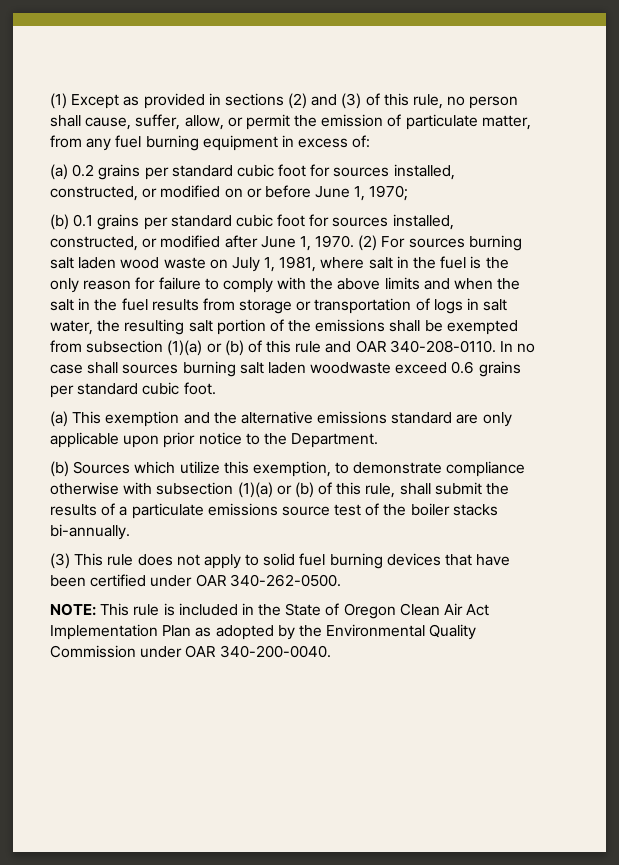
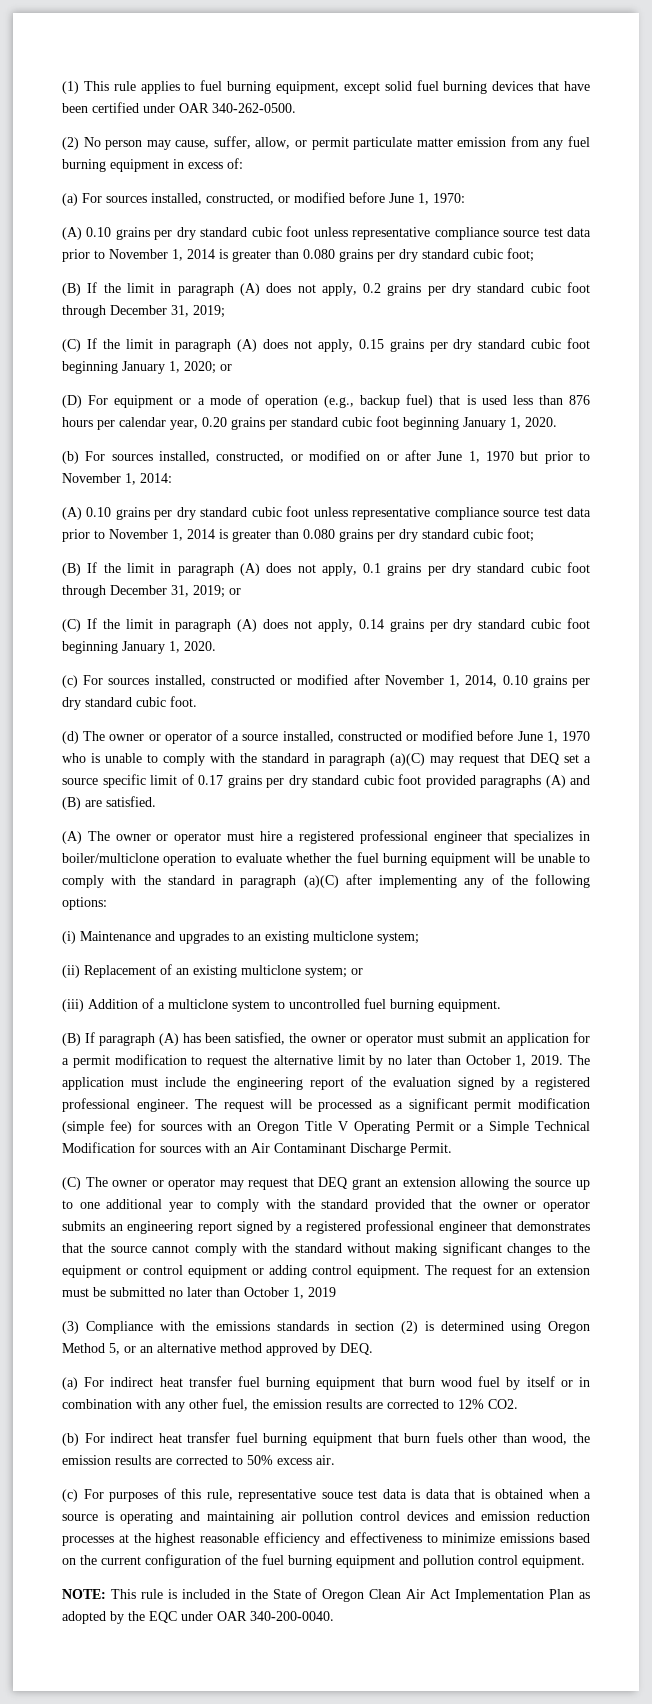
[71,93,519,109] [50,114,531,130] [50,135,371,151] [50,164,455,180] [50,185,409,201] [50,214,454,230] [50,235,522,251] [50,256,509,272] [50,277,521,293] [50,298,508,314] [50,319,518,335] [50,340,536,356] [50,361,521,377] [50,382,216,398] [50,411,512,427] [50,432,379,448] [50,461,526,477] [50,482,510,498] [50,503,498,519] [50,524,130,540] [50,553,260,569] Except as provided in sections (2) and (3) of this rule, no person shall cause, suffer, allow, or permit the emission of particulate matter, from any fuel burning equipment in excess of: // (a) 0.2 grains per standard cubic foot for sources installed, constructed, or modified on or before June 1, 1970; // (b) 0.1 grains per standard cubic foot for sources installed, constructed, or modified after June 1, 1970. (2) For sources burning salt laden wood waste on July 1, 1981, where salt in the fuel is the only reason for failure to comply with the above limits and when the salt in the fuel results from storage or transportation of logs in salt water, the resulting salt portion of the emissions shall be exempted from subsection (1)(a) or (b) of this rule and OAR 340-208-0110. In no case shall sources burning salt laden woodwaste exceed 0.6 grains per standard cubic foot. // (a) This exemption and the alternative emissions standard are only applicable upon prior notice to the Department. // (b) Sources which utilize this exemption, to demonstrate compliance otherwise with subsection (1)(a) or (b) of this rule, shall submit the results of a particulate emissions source test of the boiler stacks bi-annually. // (3) This rule does not apply to -> [83,80,380,94] This rule applies to fuel burning equipment, except
(341, 580) none -> [62,136,590,150] [62,158,243,172] [62,192,465,206] [62,226,591,240] [62,248,534,262] [62,282,590,296] [62,305,225,318] [62,338,590,352] [62,361,232,374] [62,394,590,408] [62,416,557,430] [62,450,590,464] [62,473,172,485] [62,506,591,520] [62,528,534,542] [62,562,590,576] [62,585,241,598] [62,618,590,632] [62,641,216,654] [62,674,590,688] [62,696,197,710] [62,730,590,744] [62,753,591,766] [62,774,590,788] [62,796,156,810] [62,830,590,844] [62,852,590,866] [62,874,590,888] [62,897,107,910] [62,931,419,944] [62,964,363,978] [62,998,501,1012] [62,1032,590,1046] [62,1054,591,1068] [62,1076,591,1090] [62,1098,590,1112] [62,1120,590,1134] [62,1142,452,1156] [62,1177,591,1190] [62,1199,591,1212] [62,1220,590,1234] [62,1242,590,1256] [62,1264,590,1278] [62,1287,336,1299] [62,1321,590,1334] [62,1343,373,1356] [62,1376,590,1390] [62,1398,518,1412] [62,1432,590,1446] [62,1455,335,1465] [62,1488,591,1502] [62,1511,591,1524] [62,1532,590,1546] [62,1554,585,1568] // (2) No person may cause, suffer, allow, or permit particulate matter emission from any fuel burning equipment in excess of: // (a) For sources installed, constructed, or modified before June 1, 1970: // (A) 0.10 grains per dry standard cubic foot unless representative compliance source test data prior to November 1, 2014 is greater than 0.080 grains per dry standard cubic foot; // (B) If the limit in paragraph (A) does not apply, 0.2 grains per dry standard cubic foot through December 31, 2019; // (C) If the limit in paragraph (A) does not apply, 0.15 grains per dry standard cubic foot beginning January 1, 2020; or // (D) For equipment or a mode of operation (e.g., backup fuel) that is used less than 876 hours per calendar year, 0.20 grains per standard cubic foot beginning January 1, 2020. // (b) For sources installed, constructed, or modified on or after June 1, 1970 but prior to November 1, 2014: // (A) 0.10 grains per dry standard cubic foot unless representative compliance source test data prior to November 1, 2014 is greater than 0.080 grains per dry standard cubic foot; // (B) If the limit in paragraph (A) does not apply, 0.1 grains per dry standard cubic foot through December 31, 2019; or // (C) If the limit in paragraph (A) does not apply, 0.14 grains per dry standard cubic foot beginning January 1, 2020. // (c) For sources installed, constructed or modified after November 1, 2014, 0.10 grains per dry standard cubic foot. // (d) The owner or operator of a source installed, constructed or modified before June 1, 1970 who is unable to comply with the standard in paragraph (a)(C) may request that DEQ set a source specific limit of 0.17 grains per dry standard cubic foot provided paragraphs (A) and (B) are satisfied. // (A) The owner or operator must hire a registered professional engineer that specializes in boiler/multiclone operation to evaluate whether the fuel burning equipment will be unable to comply with the standard in paragraph (a)(C) after implementing any of the following options: // (i) Maintenance and upgrades to an existing multiclone system; // (ii) Replacement of an existing multiclone system; or // (iii) Addition of a multiclone system to uncontrolled fuel burning equipment. // (B) If paragraph (A) has been satisfied, the owner or operator must submit an application for a permit modification to request the alternative limit by no later than October 1, 2019. The application must include the engineering report of the evaluation signed by a registered professional engineer. The request will be processed as a significant permit modification (simple fee) for sources with an Oregon Title V Operating Permit or a Simple Technical Modification for sources with an Air Contaminant Discharge Permit. // (C) The owner or operator may request that DEQ grant an extension allowing the source up to one additional year to comply with the standard provided that the owner or operator submits an engineering report signed by a registered professional engineer that demonstrates that the source cannot comply with the standard without making significant changes to the equipment or control equipment or adding control equipment. The request for an extension must be submitted no later than October 1, 2019 // (3) Compliance with the emissions standards in section (2) is determined using Oregon Method 5, or an alternative method approved by DEQ. // (a) For indirect heat transfer fuel burning equipment that burn wood fuel by itself or in combination with any other fuel, the emission results are corrected to 12% CO2. // (b) For indirect heat transfer fuel burning equipment that burn fuels other than wood, the emission results are corrected to 50% excess air. // (c) For purposes of this rule, representative souce test data is data that is obtained when a source is operating and maintaining air pollution control devices and emission reduction processes at the highest reasonable efficiency and effectiveness to minimize emissions based on the current configuration of the fuel burning equipment and pollution control equipment.
[326,624,477,640] [50,645,136,658] Environmental Quality Commission -> [149,1611,177,1623] EQC

